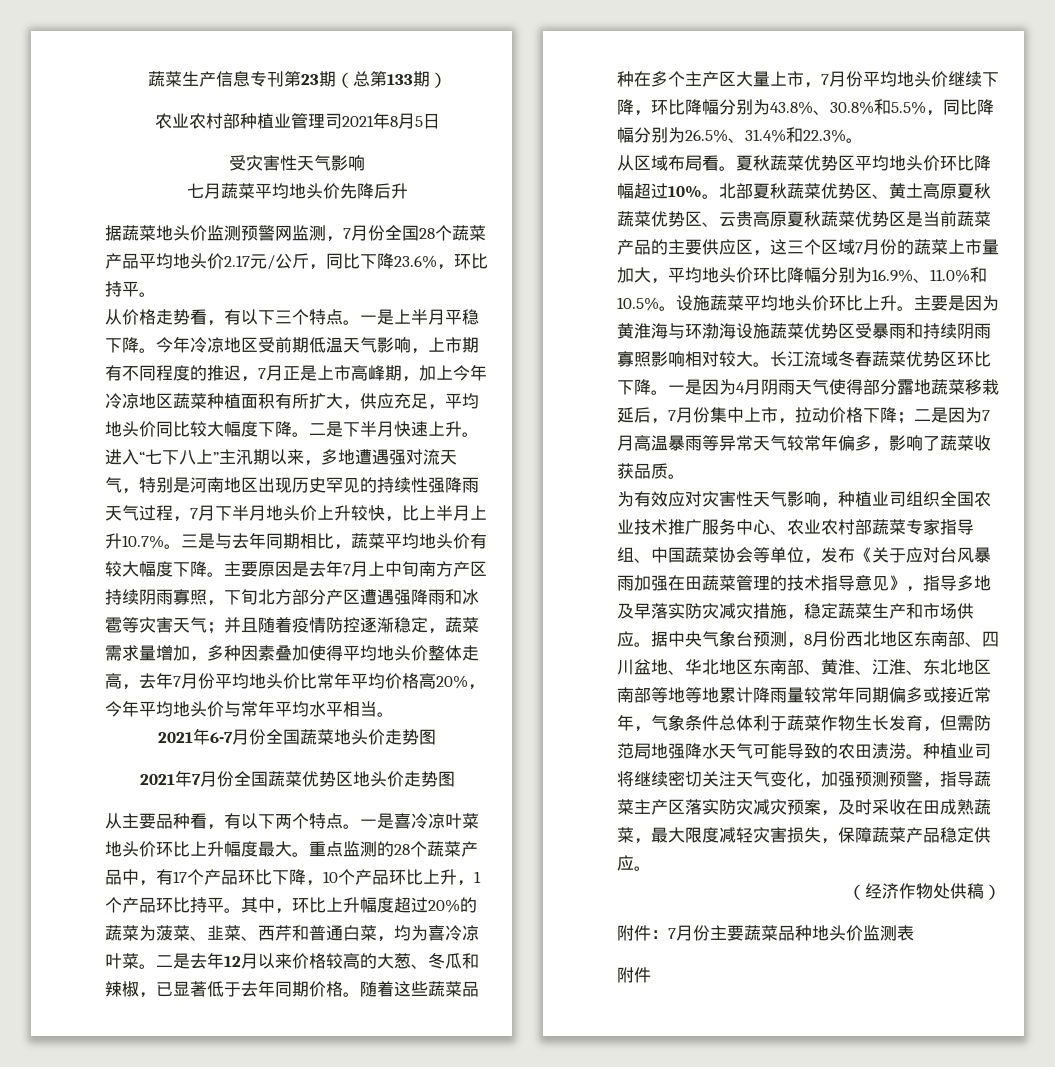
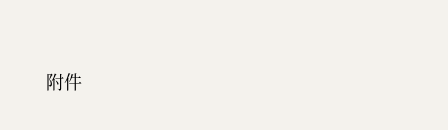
[147,71,447,88] [154,112,440,129] [229,155,365,171] [186,183,408,199] [105,225,486,242] [105,253,488,270] [105,281,156,297] [105,309,479,326] [105,336,479,354] [105,364,487,382] [105,393,479,410] [105,421,479,437] [105,449,457,466] [105,477,479,494] [105,505,487,522] [105,532,487,550] [105,560,487,577] [105,589,479,606] [105,617,479,634] [105,645,479,662] [105,672,485,690] [105,700,394,717] [158,728,436,745] [139,770,455,787] [105,813,479,830] [105,841,478,857] [105,869,481,886] [105,897,477,914] [105,925,479,942] [105,952,479,969] [105,980,479,998] [617,71,999,88] [617,99,994,116] [617,127,863,143] [617,155,991,171] [617,183,991,199] [617,211,991,227] [617,239,999,256] [617,267,987,284] [617,295,999,311] [617,323,991,339] [617,351,991,367] [617,379,999,395] [617,407,990,424] [617,434,991,452] [617,463,685,479] [617,491,991,508] [617,519,974,535] [617,547,991,564] [617,575,991,592] [617,603,974,620] [617,630,999,648] [617,659,991,675] [617,686,991,703] [617,714,991,732] [617,743,991,759] [617,771,991,788] [617,799,991,816] [617,827,991,844] [617,855,651,871] [848,883,1001,900] [617,925,914,941] 蔬菜生产信息专刊第23期（总第133期） // 农业农村部种植业管理司2021年8月5日 // 受灾害性天气影响 // 七月蔬菜平均地头价先降后升 // 据蔬菜地头价监测预警网监测，7月份全国28个蔬菜产品平均地头价2.17元/公斤，同比下降23.6%，环比持平。 // 从价格走势看，有以下三个特点。一是上半月平稳下降。今年冷凉地区受前期低温天气影响，上市期有不同程度的推迟，7月正是上市高峰期，加上今年冷凉地区蔬菜种植面积有所扩大，供应充足，平均地头价同比较大幅度下降。二是下半月快速上升。进入“七下八上”主汛期以来，多地遭遇强对流天气，特别是河南地区出现历史罕见的持续性强降雨天气过程，7月下半月地头价上升较快，比上半月上升10.7%。三是与去年同期相比，蔬菜平均地头价有较大幅度下降。主要原因是去年7月上中旬南方产区持续阴雨寡照，下旬北方部分产区遭遇强降雨和冰雹等灾害天气；并且随着疫情防控逐渐稳定，蔬菜需求量增加，多种因素叠加使得平均地头价整体走高，去年7月份平均地头价比常年平均价格高20%，今年平均地头价与常年平均水平相当。 // 2021年6-7月份全国蔬菜地头价走势图 // 2021年7月份全国蔬菜优势区地头价走势图 // 从主要品种看，有以下两个特点。一是喜冷凉叶菜地头价环比上升幅度最大。重点监测的28个蔬菜产品中，有17个产品环比下降，10个产品环比上升，1个产品环比持平。其中，环比上升幅度超过20%的蔬菜为菠菜、韭菜、西芹和普通白菜，均为喜冷凉叶菜。二是去年12月以来价格较高的大葱、冬瓜和辣椒，已显著低于去年同期价格。随着这些蔬菜品种在多个主产区大量上市，7月份平均地头价继续下降，环比降幅分别为43.8%、30.8%和5.5%，同比降幅分别为26.5%、31.4%和22.3%。 // 从区域布局看。夏秋蔬菜优势区平均地头价环比降幅超过10%。北部夏秋蔬菜优势区、黄土高原夏秋蔬菜优势区、云贵高原夏秋蔬菜优势区是当前蔬菜产品的主要供应区，这三个区域7月份的蔬菜上市量加大，平均地头价环比降幅分别为16.9%、11.0%和10.5%。设施蔬菜平均地头价环比上升。主要是因为黄淮海与环渤海设施蔬菜优势区受暴雨和持续阴雨寡照影响相对较大。长江流域冬春蔬菜优势区环比下降。一是因为4月阴雨天气使得部分露地蔬菜移栽延后，7月份集中上市，拉动价格下降；二是因为7月高温暴雨等异常天气较常年偏多，影响了蔬菜收获品质。 // 为有效应对灾害性天气影响，种植业司组织全国农业技术推广服务中心、农业农村部蔬菜专家指导组、中国蔬菜协会等单位，发布《关于应对台风暴雨加强在田蔬菜管理的技术指导意见》，指导多地及早落实防灾减灾措施，稳定蔬菜生产和市场供应。据中央气象台预测，8月份西北地区东南部、四川盆地、华北地区东南部、黄淮、江淮、东北地区南部等地等地累计降雨量较常年同期偏多或接近常年，气象条件总体利于蔬菜作物生长发育，但需防范局地强降水天气可能导致的农田渍涝。种植业司将继续密切关注天气变化，加强预测预警，指导蔬菜主产区落实防灾减灾预案，及时采收在田成熟蔬菜，最大限度减轻灾害损失，保障蔬菜产品稳定供应。 // （经济作物处供稿） // 附件：7月份主要蔬菜品种地头价监测表 // -> (46, 82) none

